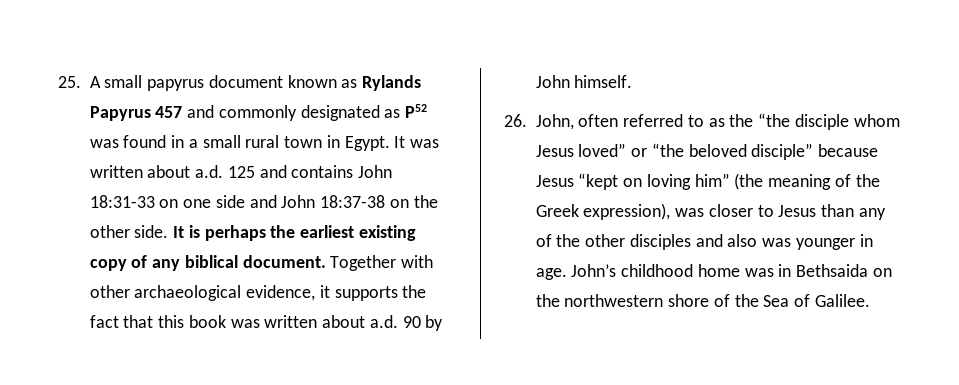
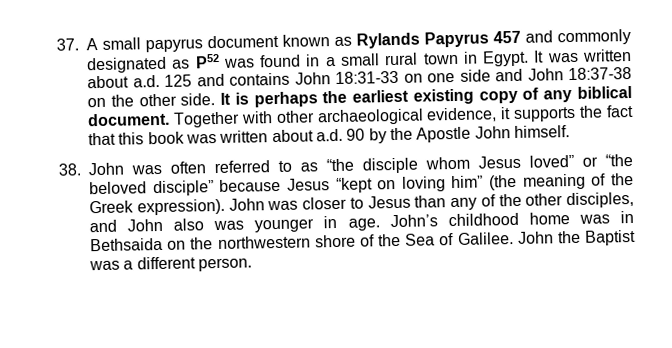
[58,76,81,88] 25. -> [56,38,79,51] 37.
(444, 323) none -> [389,126,472,143] the Apostle
[504,114,574,130] 26. John, -> [58,162,162,176] 38. John was
[729,114,754,127] the -> (318, 167) none
[583,203,671,220] expression), -> [136,198,265,216] expression). John
[629,234,723,250] disciples and -> [566,191,634,209] [89,218,164,233] disciples, and John
(870, 300) none -> [517,229,637,246] [89,256,252,272] John the Baptist was a different person.

